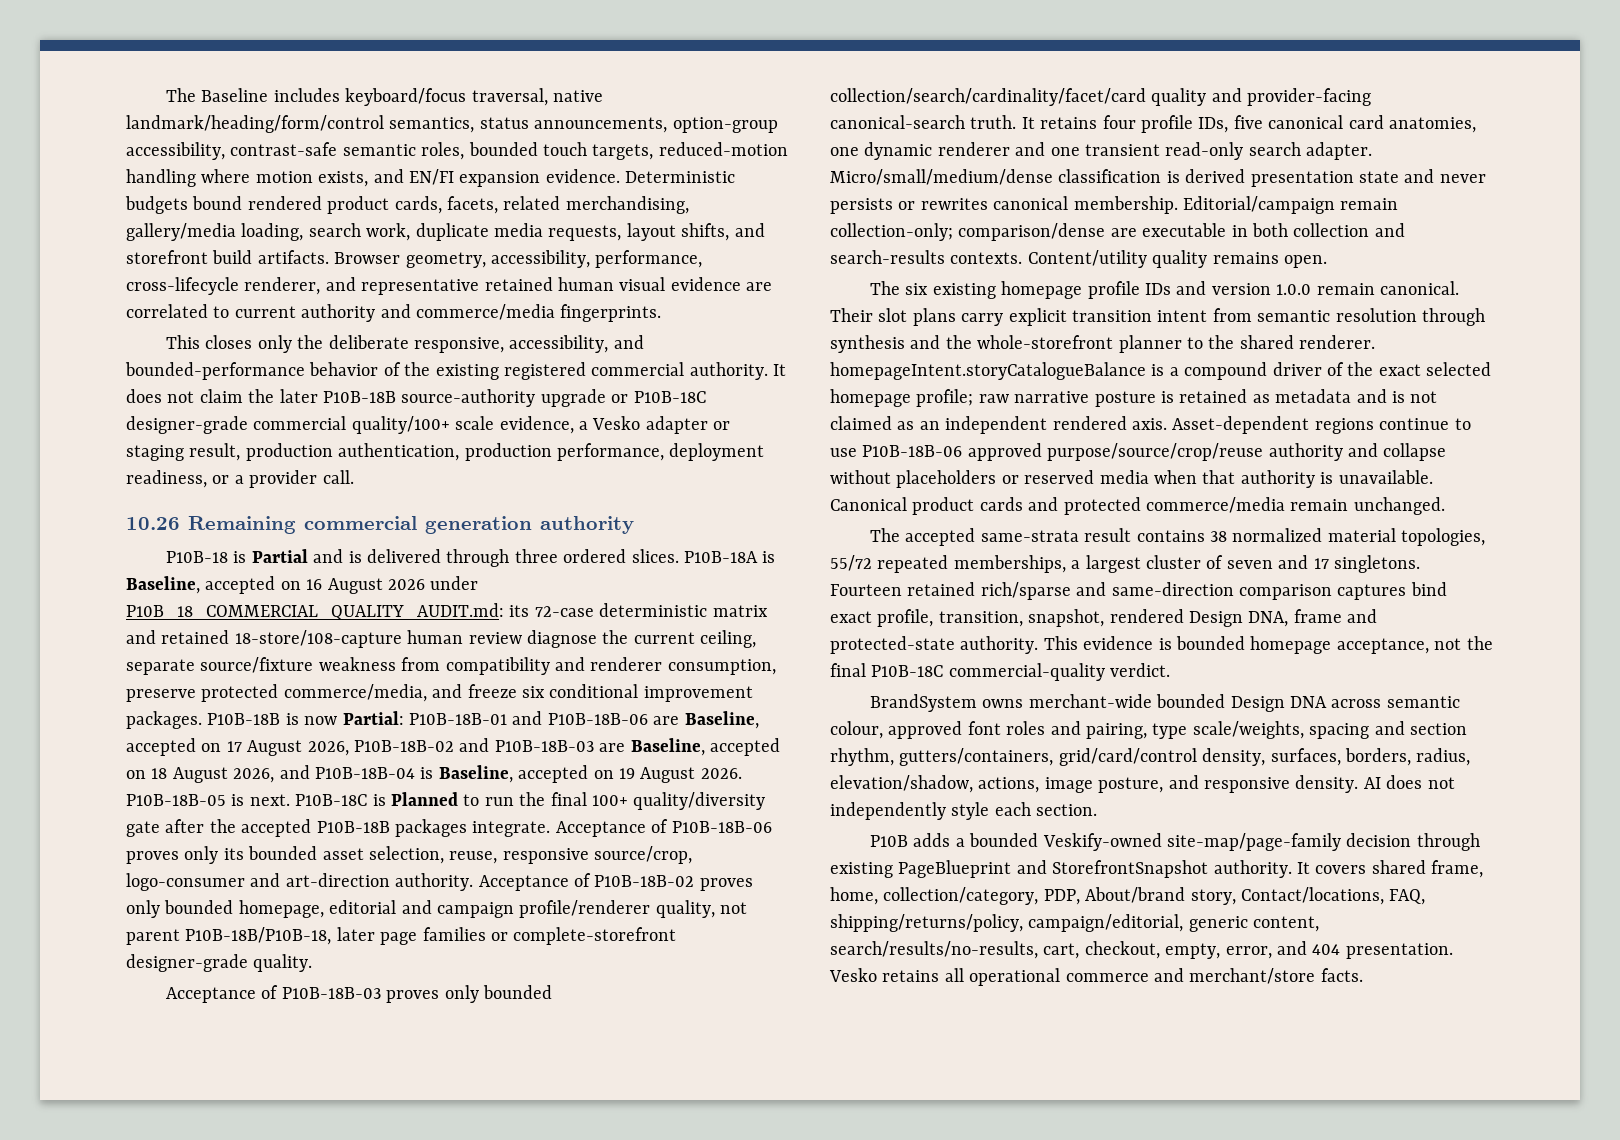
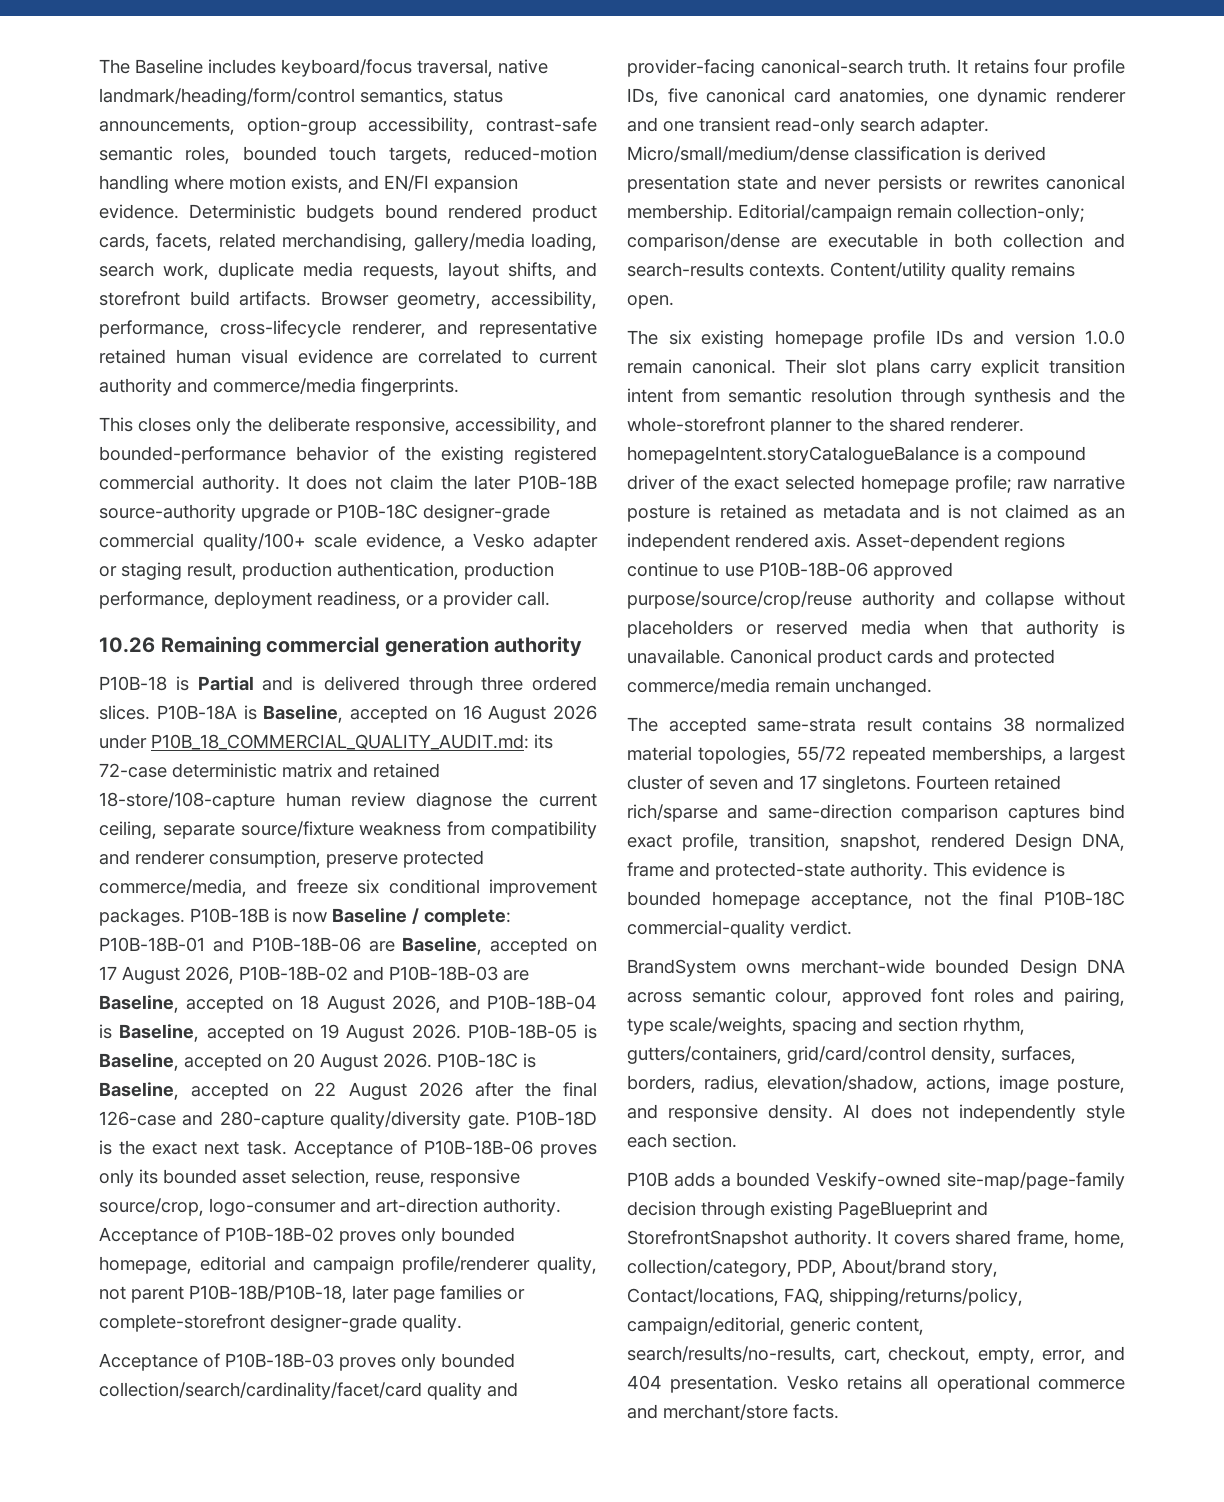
[342,711,404,725] Partial: -> [332,908,511,926] Baseline / complete:
[249,792,766,810] [126,819,551,837] next. P10B-18C is Planned to run the final 100+ quality/diversity gate after the accepted P10B-18B packages integrate. -> [99,1053,536,1071] [99,1082,597,1100] [99,1111,597,1129] [99,1140,287,1155] Baseline, accepted on 20 August 2026. P10B-18C is Baseline, accepted on 22 August 2026 after the final 126-case and 280-capture quality/diversity gate. P10B-18D is the exact next task.

